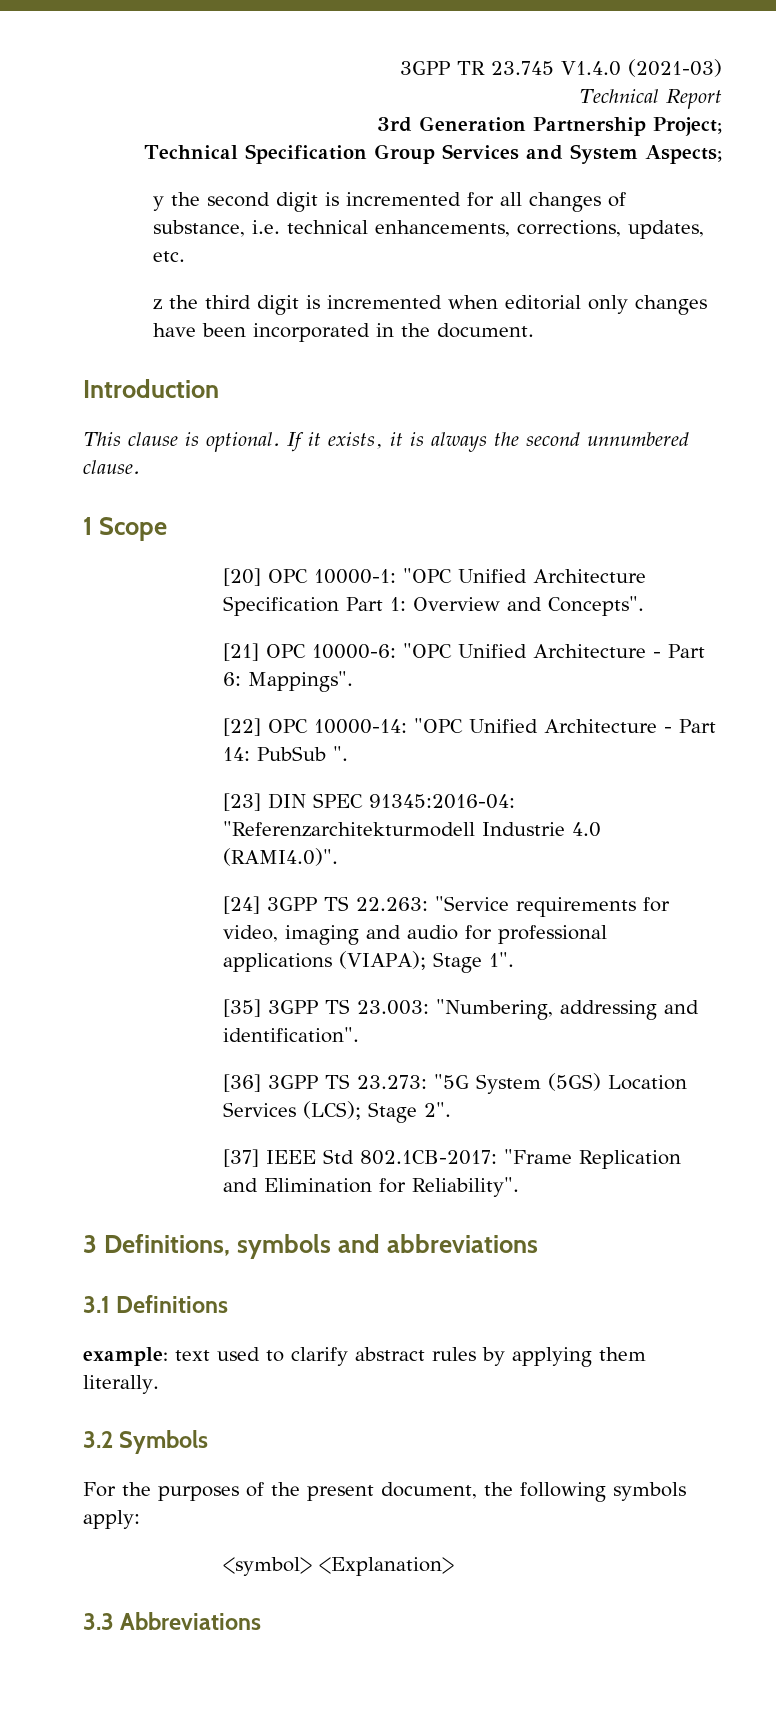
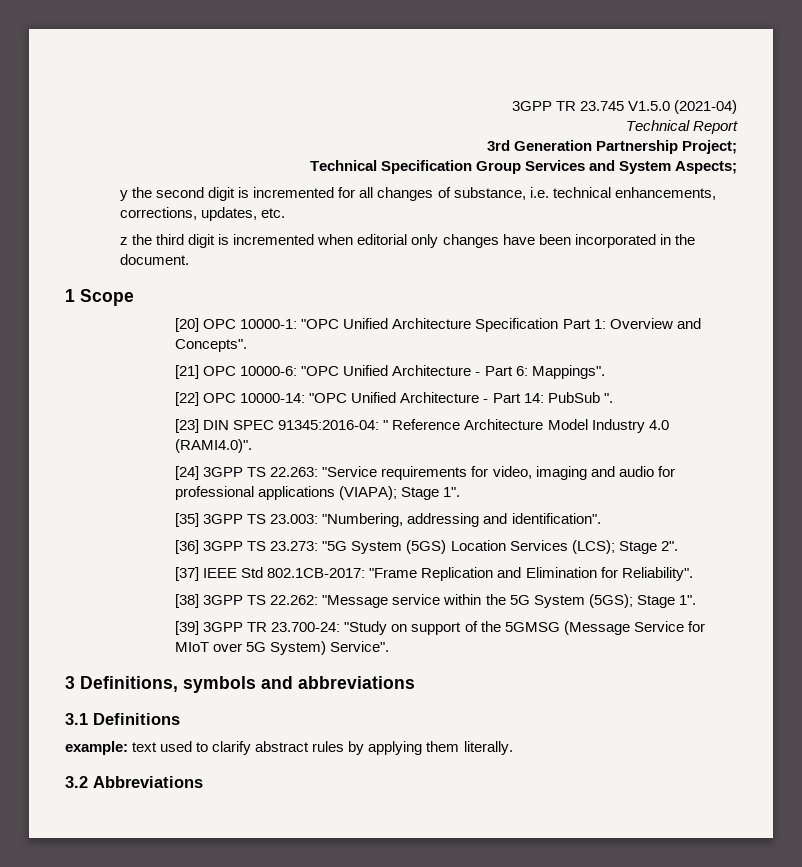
[561,59,722,77] V1.4.0 (2021-03) -> [627,100,737,114] V1.5.0 (2021-04)
[83,379,219,398] [83,432,689,452] [83,460,140,474] // Introduction // This clause is optional. If it exists, it is always the second unnumbered clause. -> (190, 259) none
[223,821,566,837] "Referenzarchitekturmodell Industrie -> [383,419,645,433] " Reference Architecture Model Industry
(520, 1187) none -> [175,594,696,608] [175,621,705,635] [175,641,390,655] // [38] 3GPP TS 22.262: "Message service within the 5G System (5GS); Stage 1". // [39] 3GPP TR 23.700-24: "Study on support of the 5GMSG (Message Service for MIoT over 5G System) Service".
[119,1430,209,1454] [83,1482,686,1502] [83,1510,140,1529] [223,1557,455,1576] [83,1613,114,1630] Symbols // For the purposes of the present document, the following symbols apply: // <symbol> <Explanation> // 3.3 -> (88, 782) none

